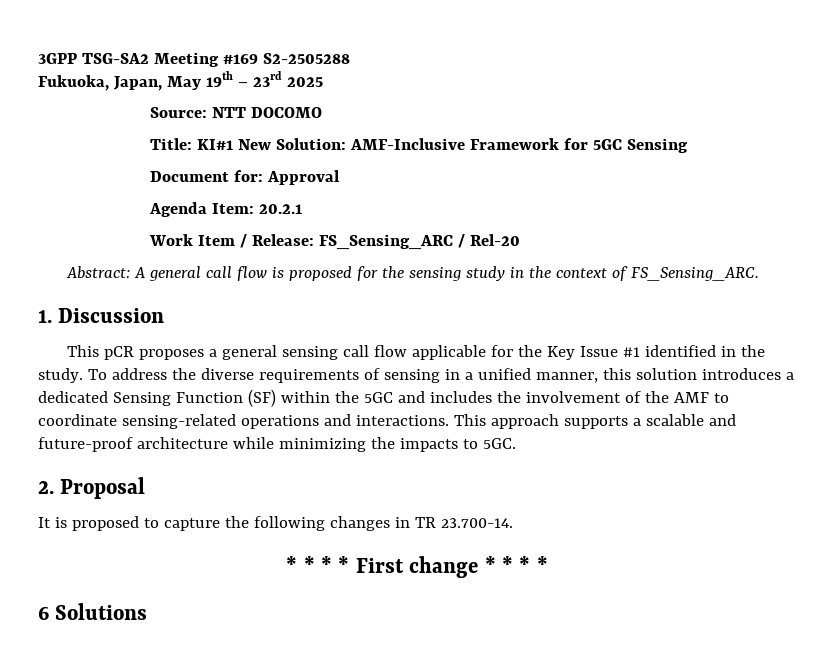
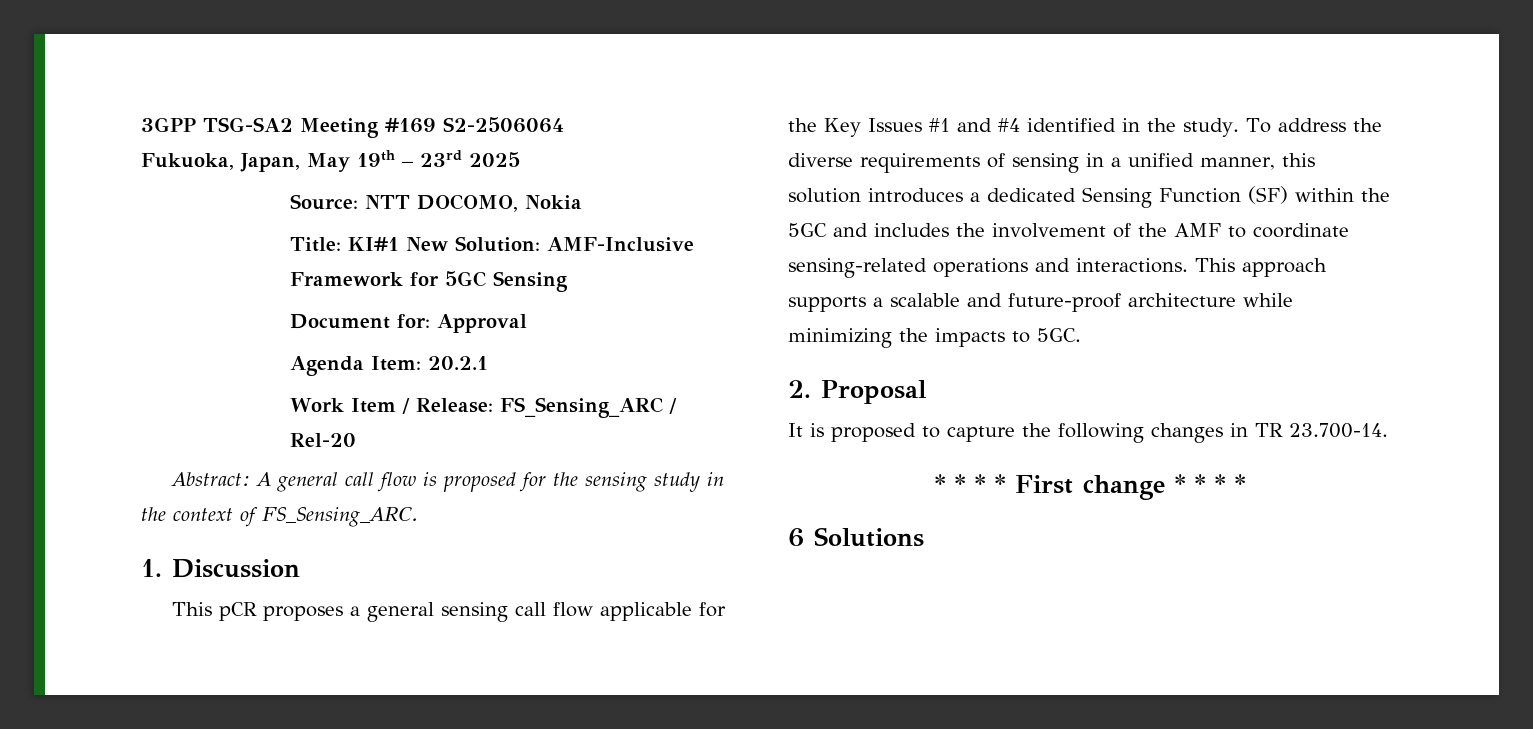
[262,53,350,64] S2-2505288 -> [443,117,564,133] S2-2506064
[250,107,322,118] DOCOMO -> [416,194,582,212] DOCOMO, Nokia
[580,346,641,357] Issue #1 -> [868,118,1020,132] Issues #1 and #4

